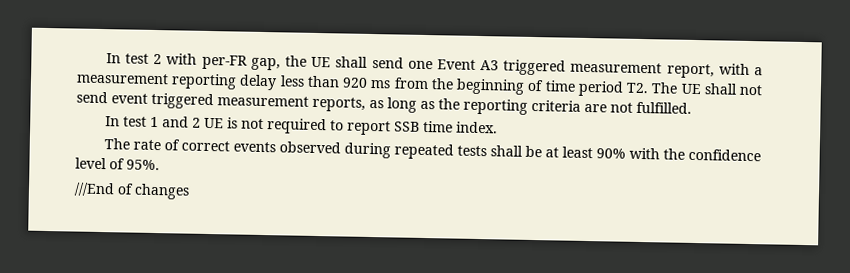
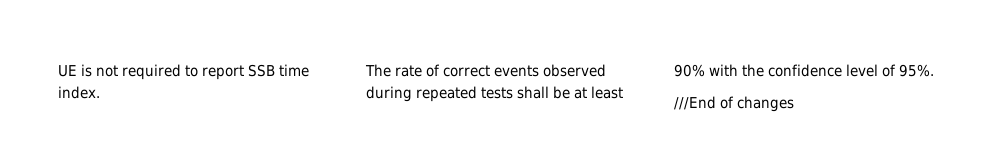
[105,53,764,79] [76,72,764,97] [76,91,692,115] [104,116,201,128] In test 2 with per-FR gap, the UE shall send one Event A3 triggered measurement report, with a measurement reporting delay less than 920 ms from the beginning of time period T2. The UE shall not send event triggered measurement reports, as long as the reporting criteria are not fulfilled. // In test 1 and 2 -> (58, 71) none

